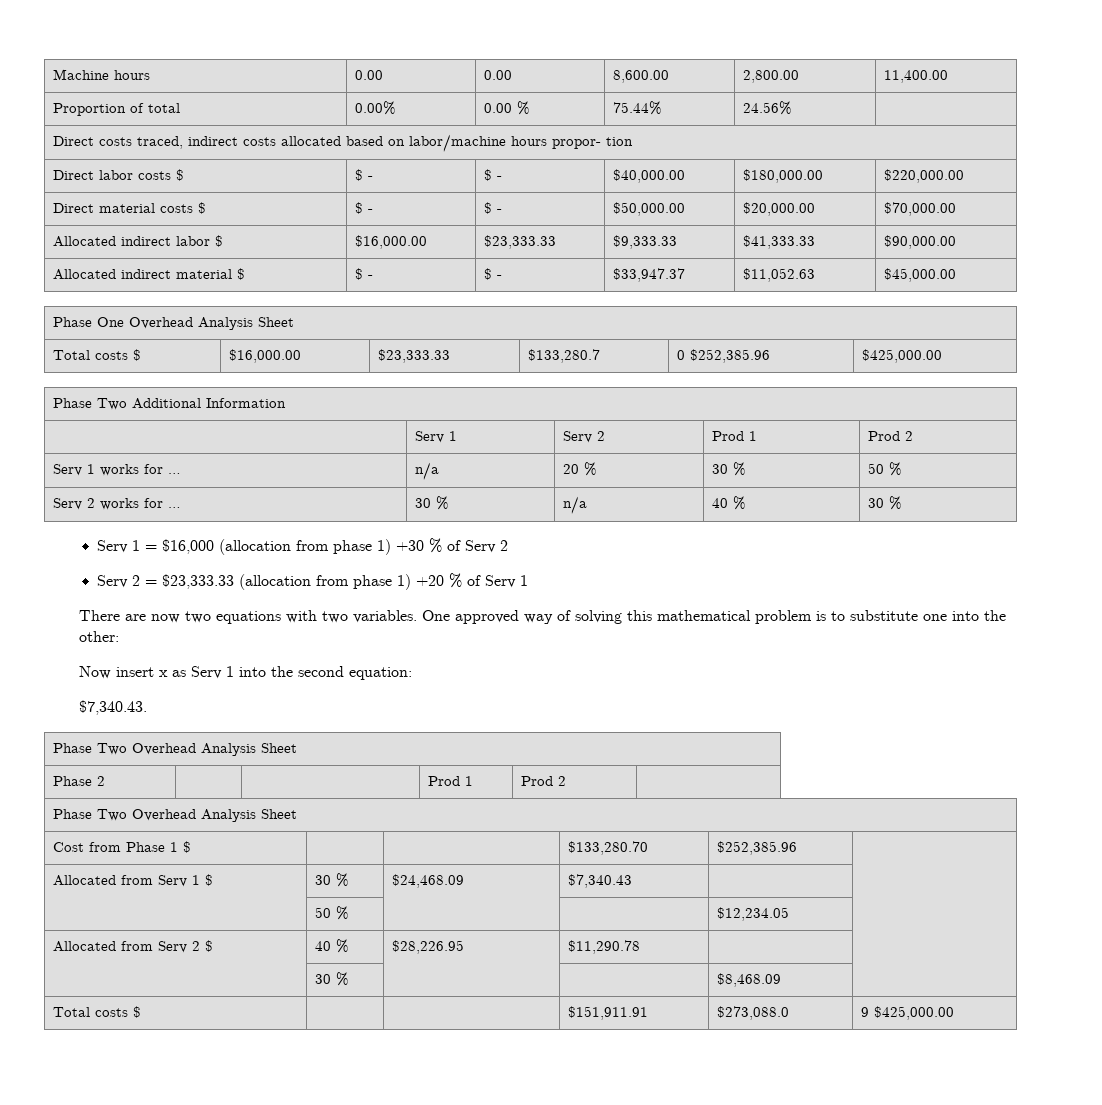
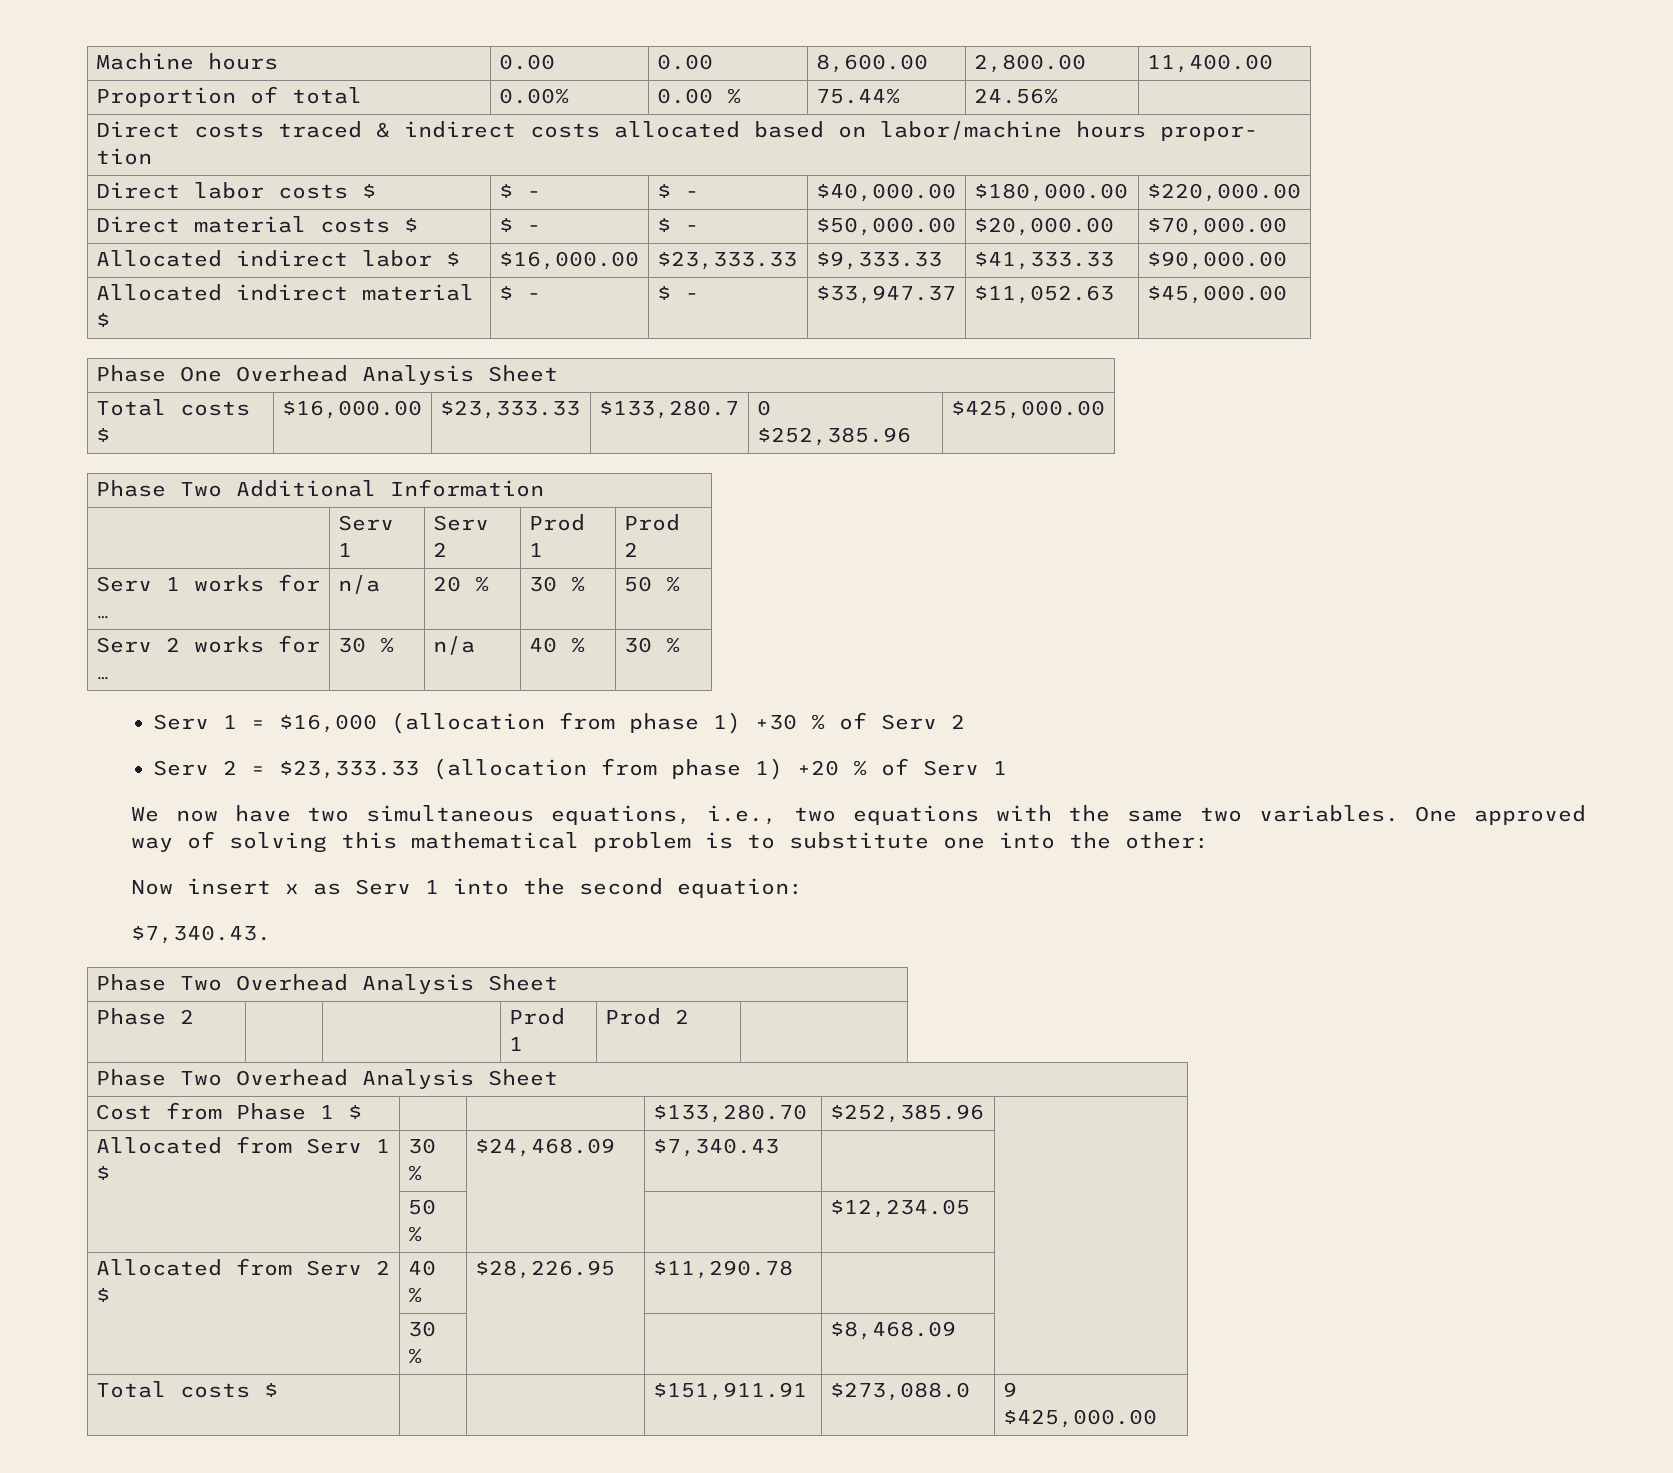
[136,136,183,149] traced, -> [277,121,390,138] traced &
[79,610,181,623] There are now -> [131,805,778,825] We now have two simultaneous equations, i.e.,
(318, 616) none -> [1068,805,1184,822] the same

